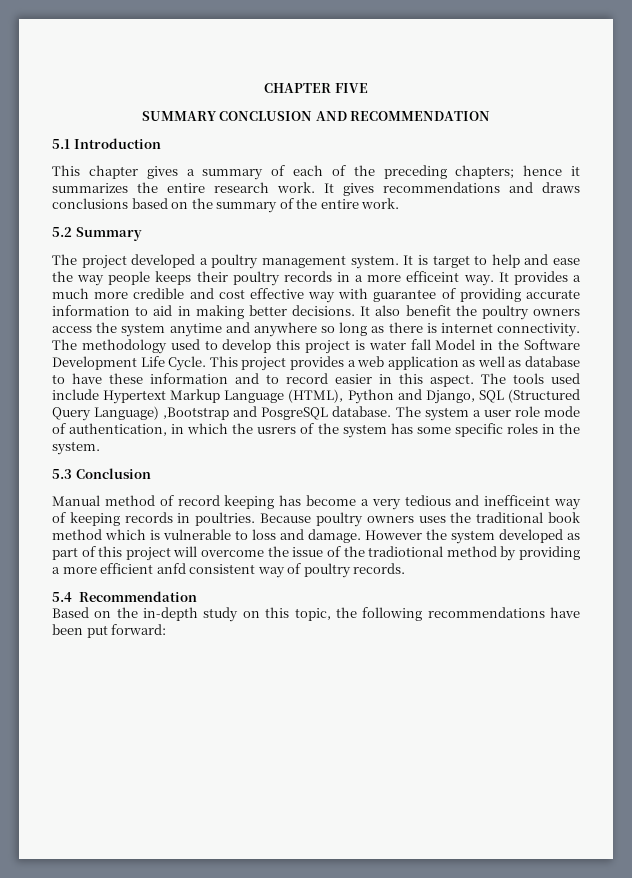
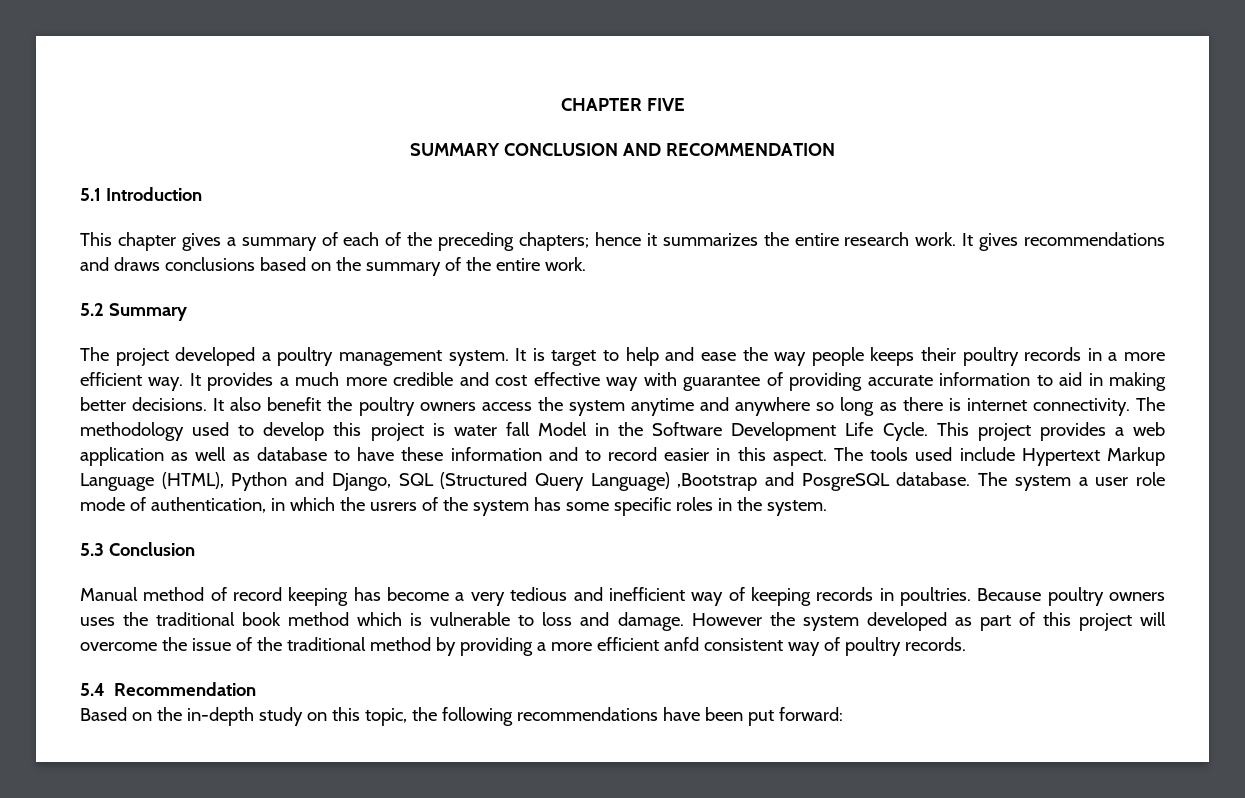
[406,271,460,282] efficeint -> [80,372,142,386] efficient
[484,495,551,506] inefficeint -> [608,587,685,601] inefficient
[368,546,444,557] tradiotional -> [286,637,366,651] traditional

